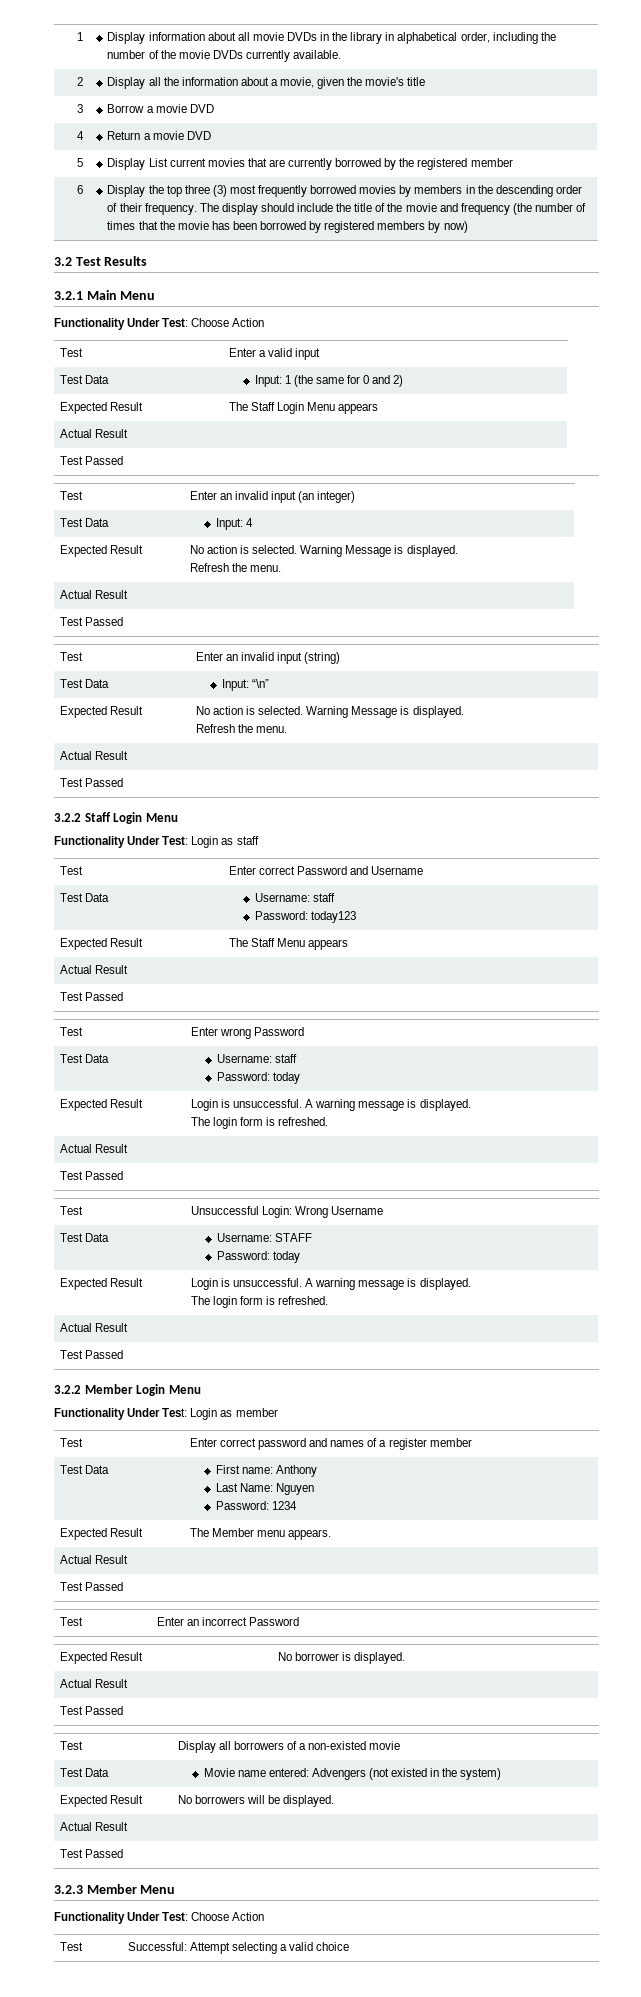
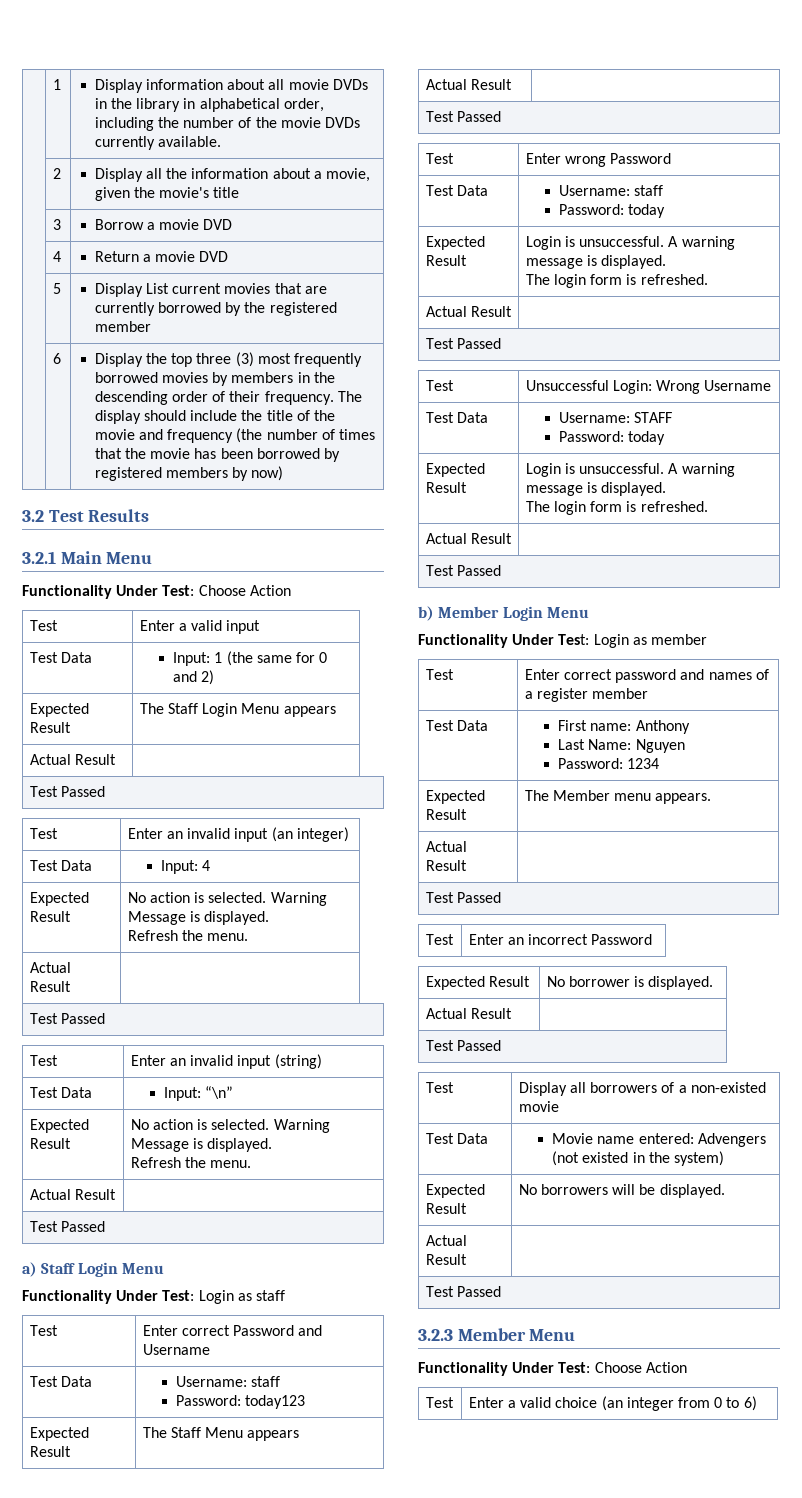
[54,813,81,822] 3.2.2 -> [22,1262,37,1277] a)
[54,1385,81,1394] 3.2.2 -> [418,606,434,621] b)
[127,1942,350,1954] Successful: Attempt selecting a valid choice -> [468,1396,757,1411] Enter a valid choice (an integer from 0 to 6)

